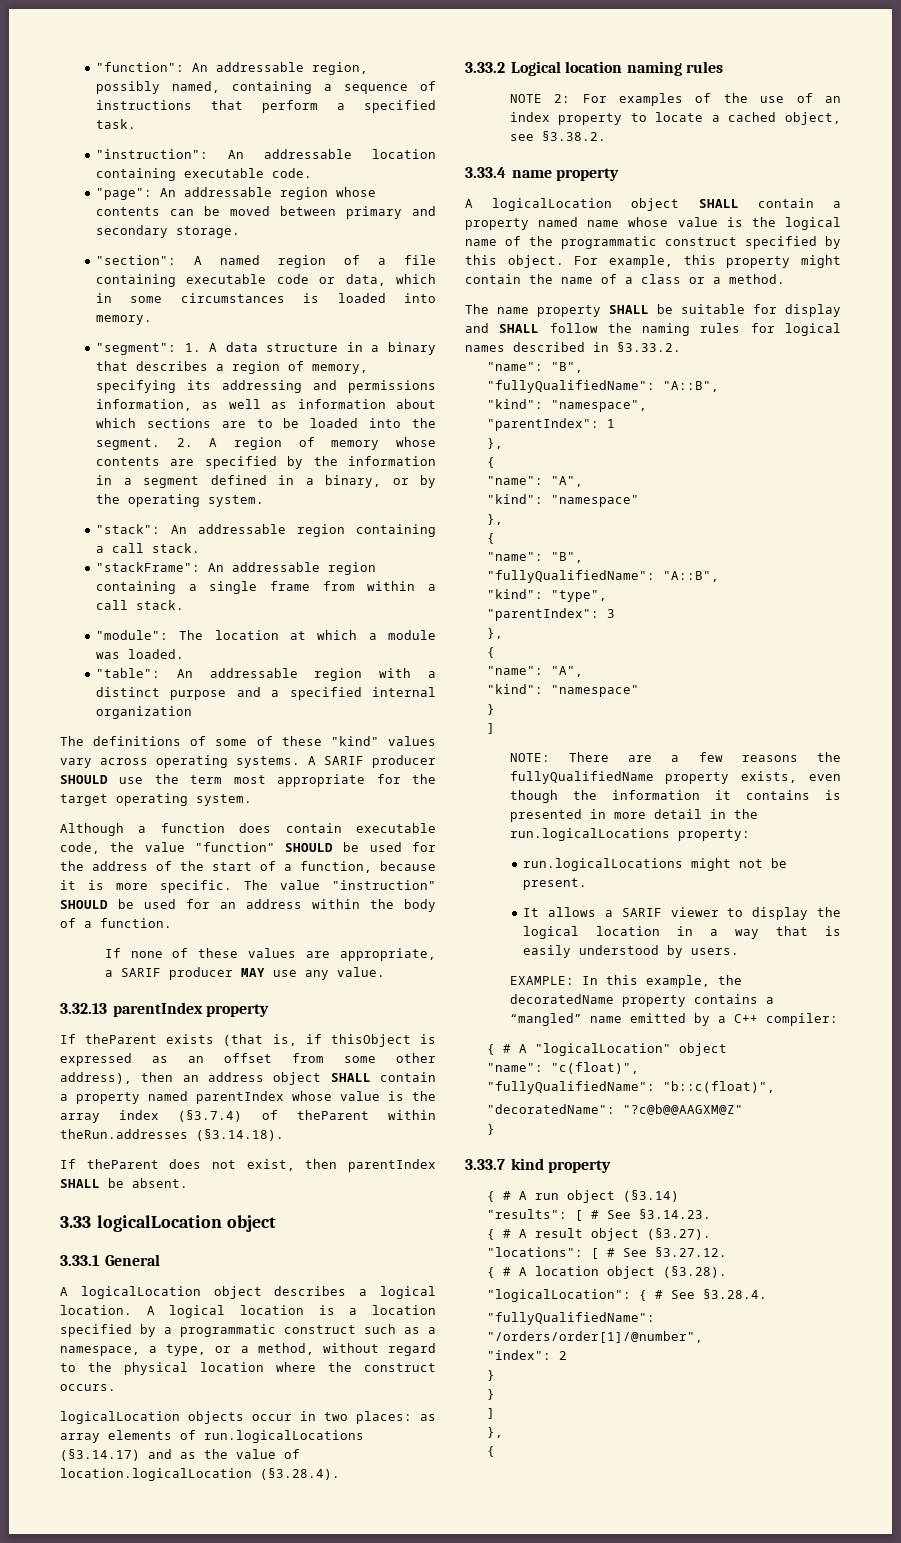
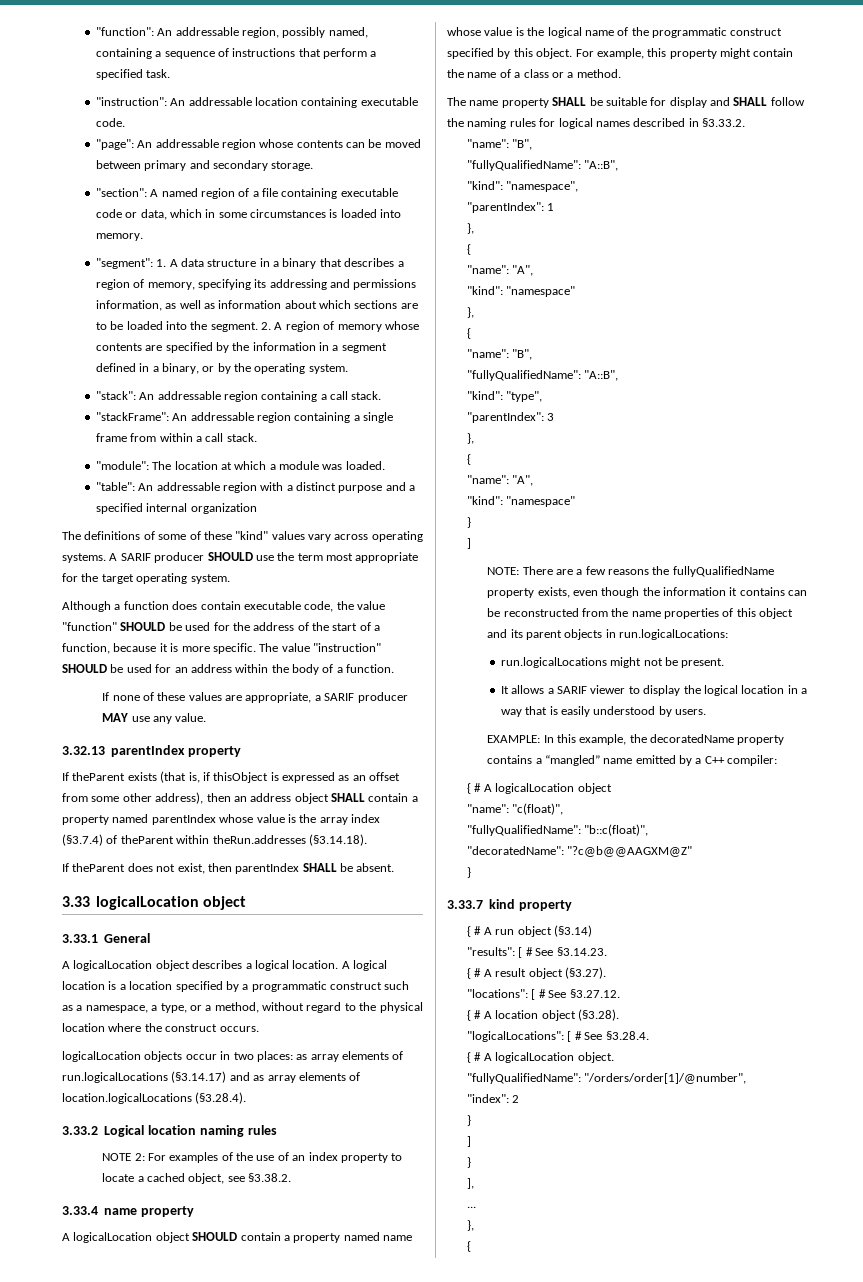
[204,1449,300,1459] [60,1468,252,1481] the value of location.logicalLocation -> [267,1072,361,1083] [62,1093,192,1104] array elements of location.logicalLocations
[698,199,739,208] SHALL -> [192,1232,238,1241] SHOULD
[825,790,841,800] [509,809,758,822] [509,828,750,841] is presented in more detail in the run.logicalLocations property: -> [788,590,808,596] [487,608,794,619] [487,629,729,640] can be reconstructed from the name properties of this object and its parent objects in run.logicalLocations:
[535,1043,672,1056] "logicalLocation" -> [495,783,575,794] logicalLocation
[487,1289,648,1302] "logicalLocation": { -> [467,1031,572,1042] "logicalLocations": [
(768, 1294) none -> [467,1052,614,1063] // { # A logicalLocation object.
[487,1389,496,1400] [487,1408,496,1419] // } // ] -> [467,1136,472,1147] [467,1157,472,1168] [467,1178,475,1189] [467,1206,477,1208] // ] // } // ], // ...

